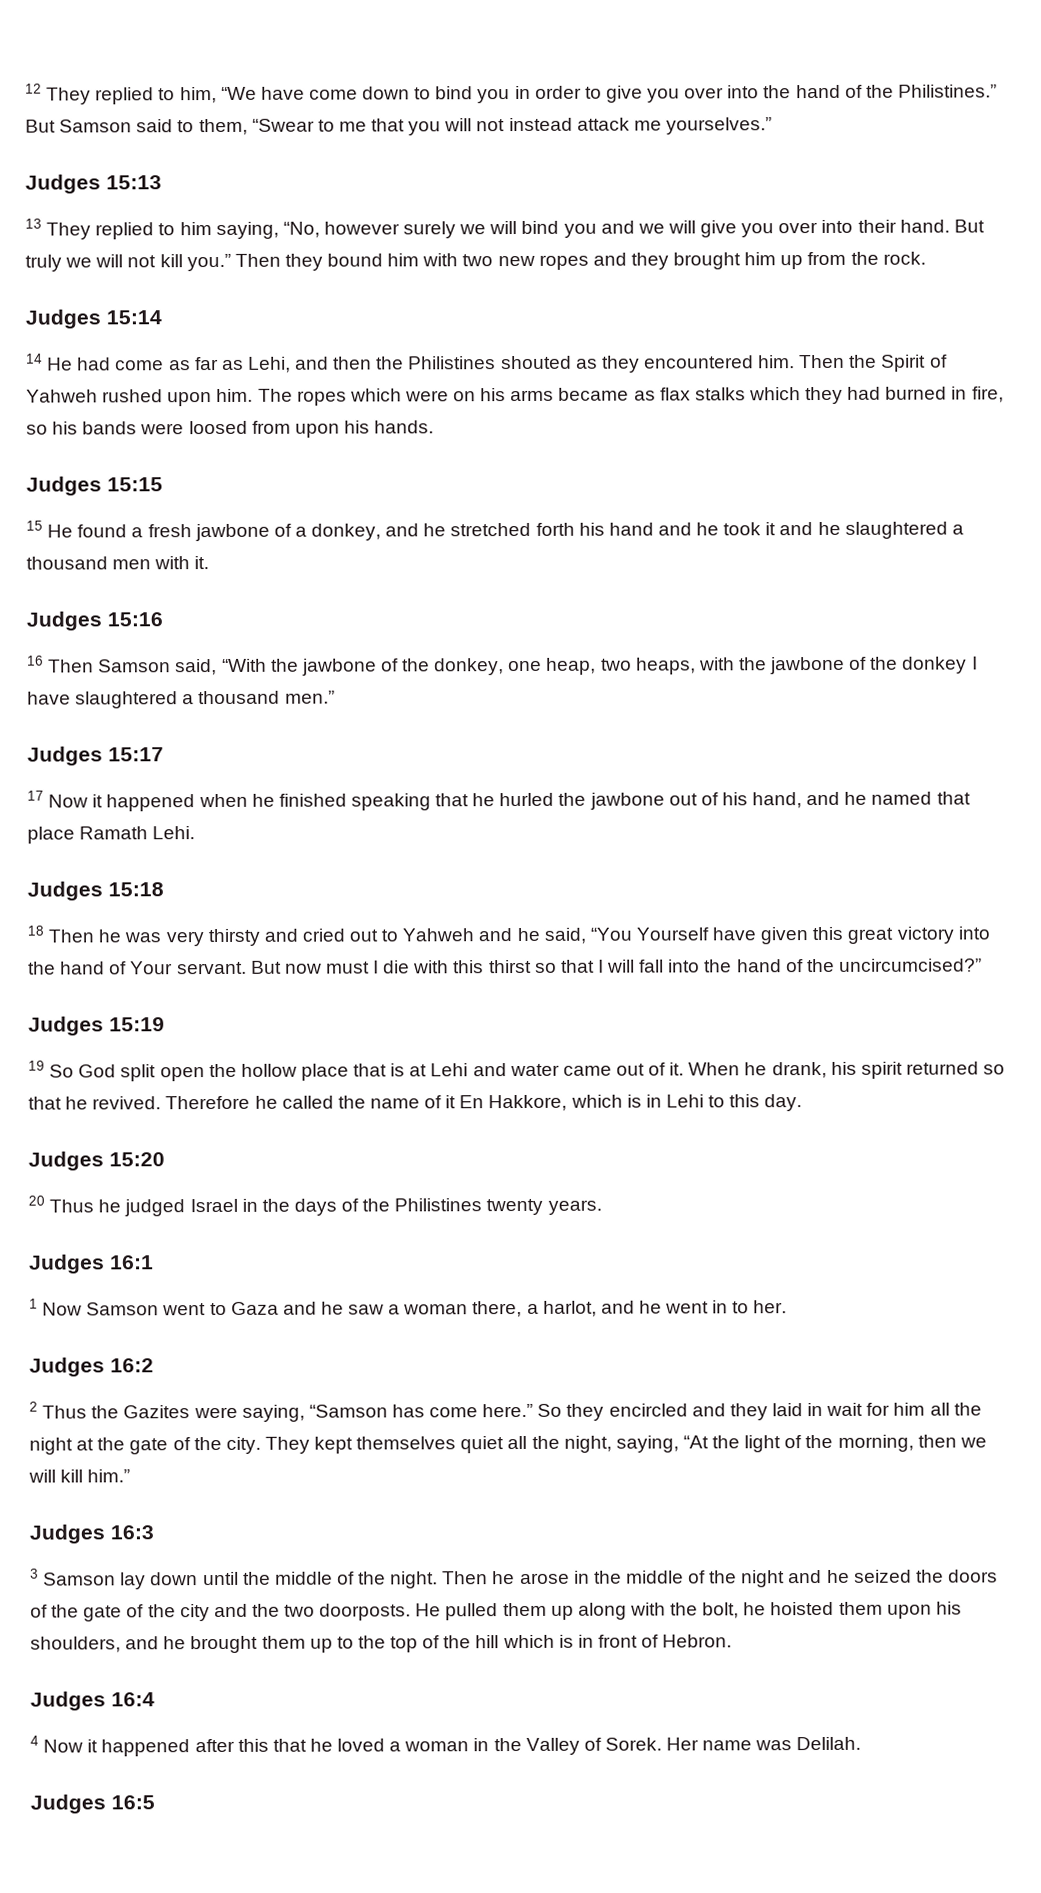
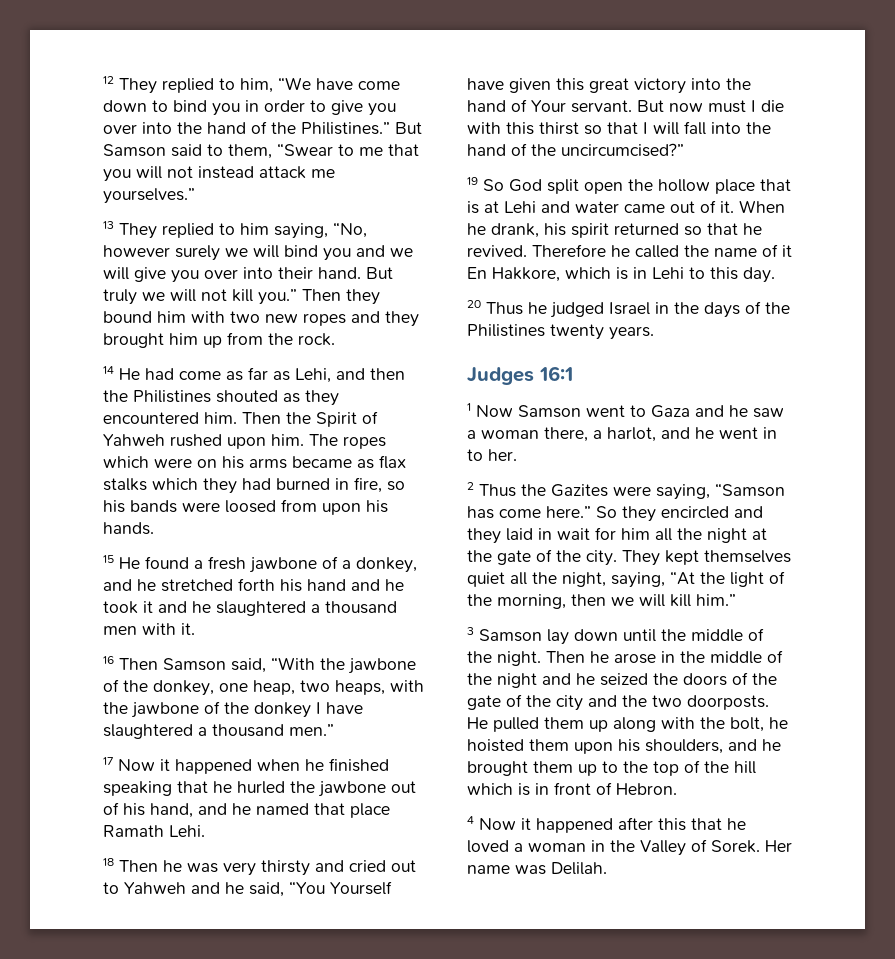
[25,174,162,194] // Judges 15:13 -> (195, 196) none
[25,309,162,329] // Judges 15:14 -> (335, 339) none
[26,476,163,496] // Judges 15:15 -> (154, 528) none
[26,611,163,631] // Judges 15:16 -> (195, 629) none
[27,746,164,766] // Judges 15:17 -> (334, 730) none
[27,881,164,901] // Judges 15:18 -> (205, 831) none
[28,1016,165,1036] // Judges 15:19 -> (684, 150) none
[28,1151,165,1171] // Judges 15:20 -> (775, 275) none
[29,1357,154,1377] // Judges 16:2 -> (517, 455) none
[29,1524,154,1544] // Judges 16:3 -> (736, 600) none
[30,1691,155,1711] // Judges 16:4 -> (677, 789) none
[30,1794,155,1814] // Judges 16:5 -> (607, 868) none

